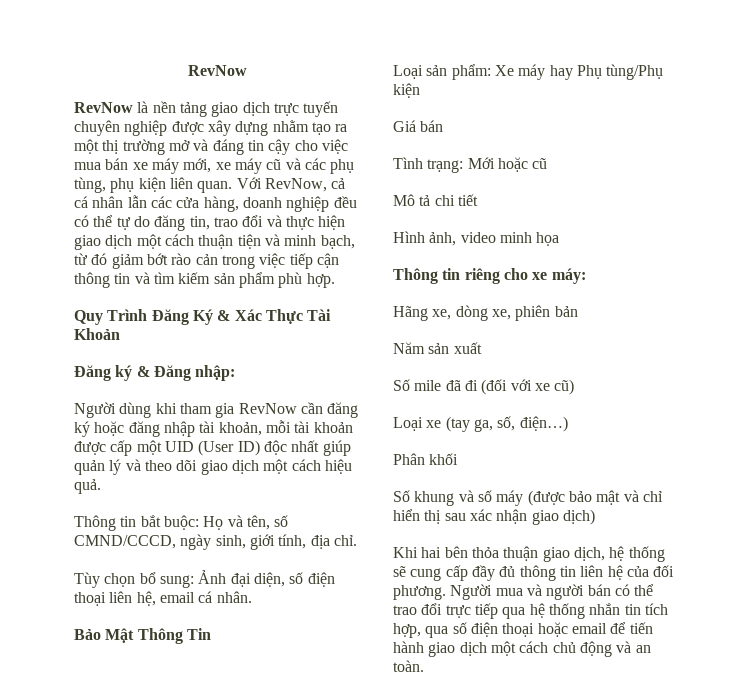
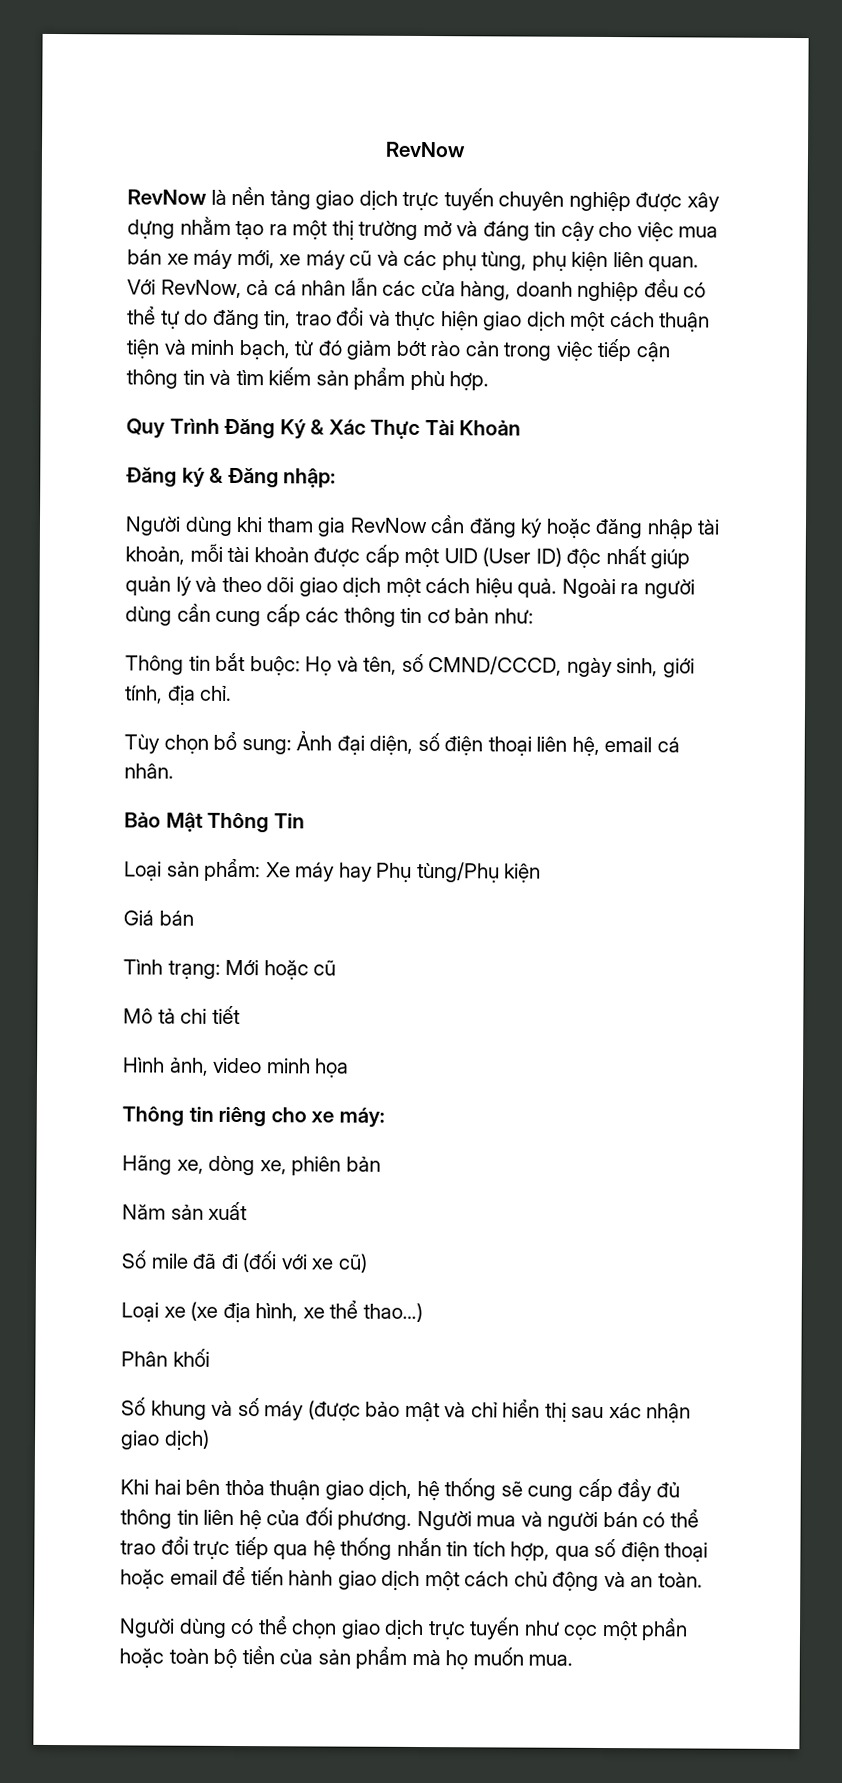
(101, 486) none -> [561,578,695,599] [125,603,534,627] Ngoài ra người dùng cần cung cấp các thông tin cơ bản như:
[445,416,568,432] (tay ga, số, điện…) -> [190,1300,423,1324] (xe địa hình, xe thể thao…)
(424, 666) none -> [119,1616,689,1641] [119,1646,574,1670] // Người dùng có thể chọn giao dịch trực tuyến như cọc một phần hoặc toàn bộ tiền của sản phẩm mà họ muốn mua.

